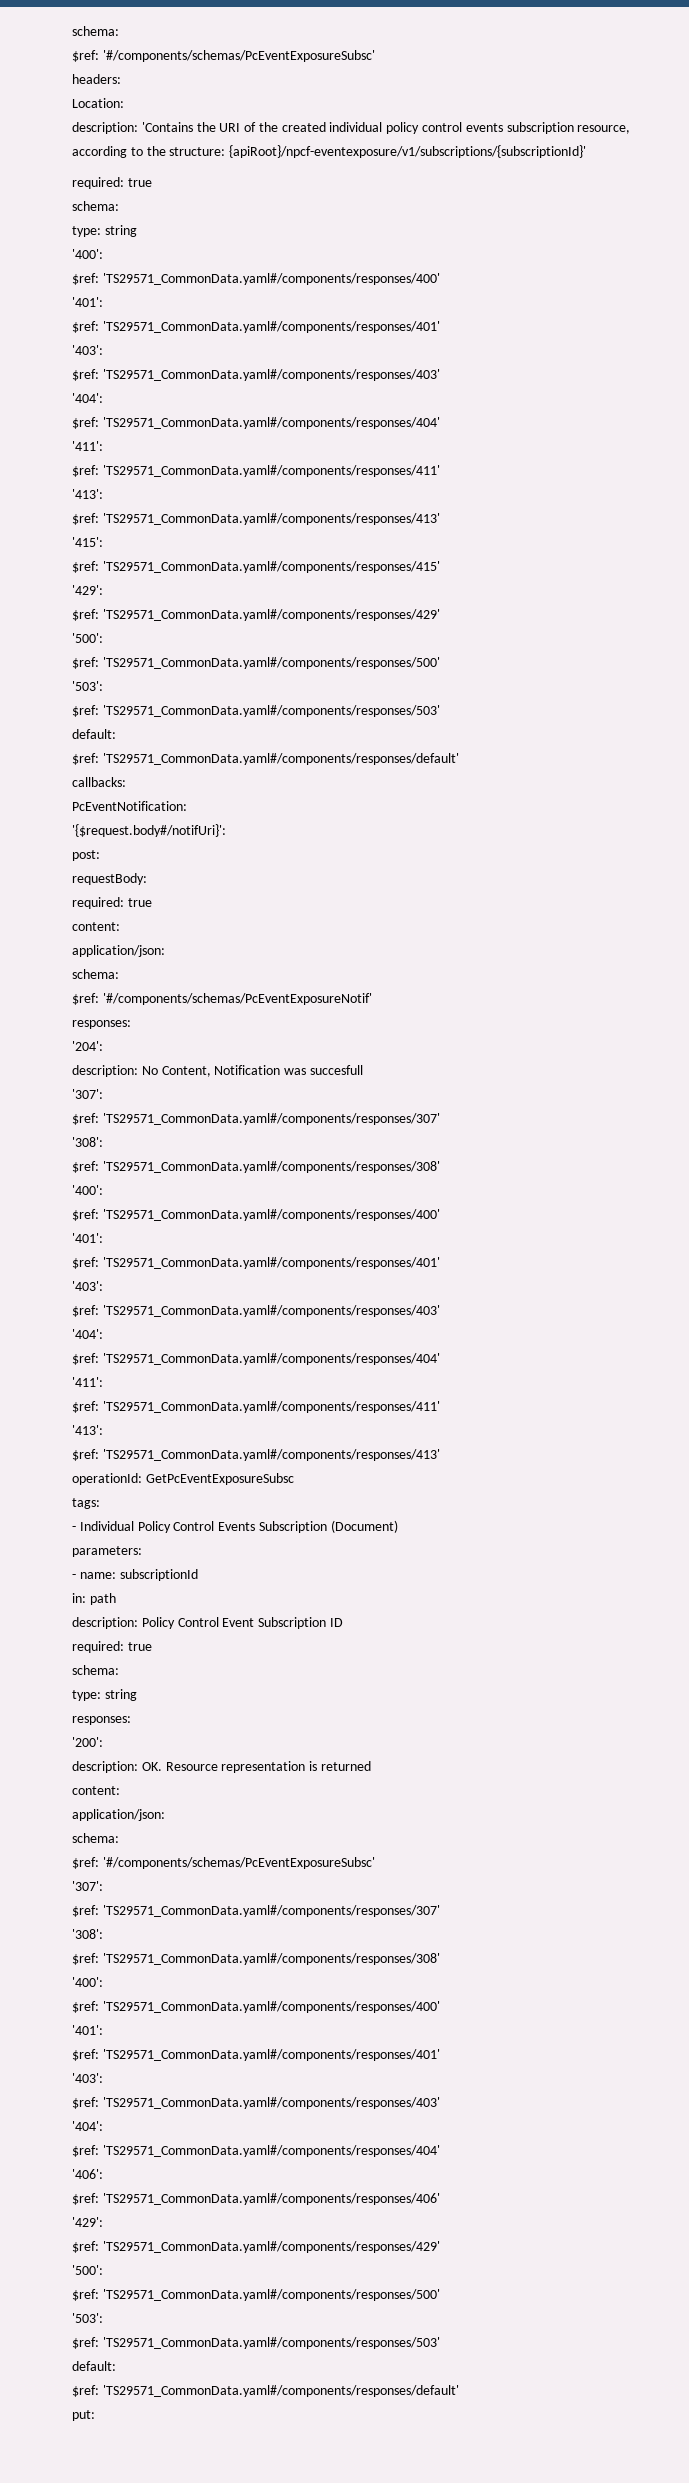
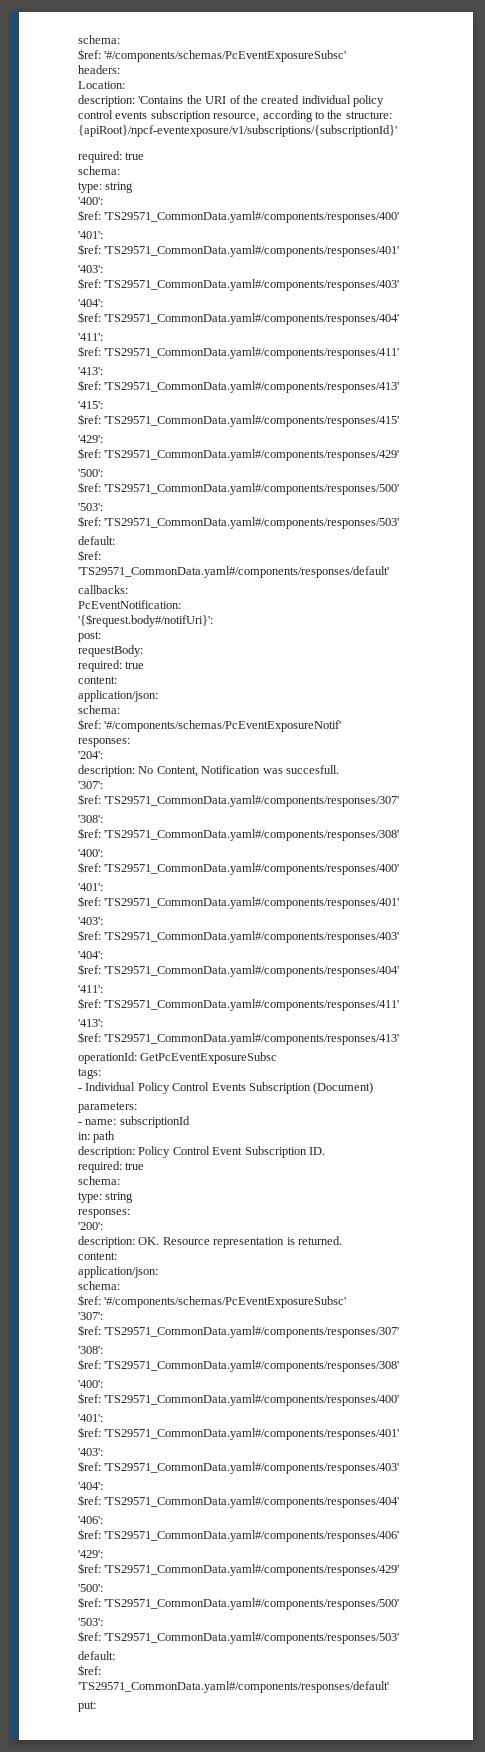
[309,1065,363,1075] succesfull -> [285,765,339,774] succesfull.
[329,1618,343,1627] ID -> [308,1147,325,1155] ID.
[320,1761,371,1771] returned -> [297,1236,342,1245] returned.

